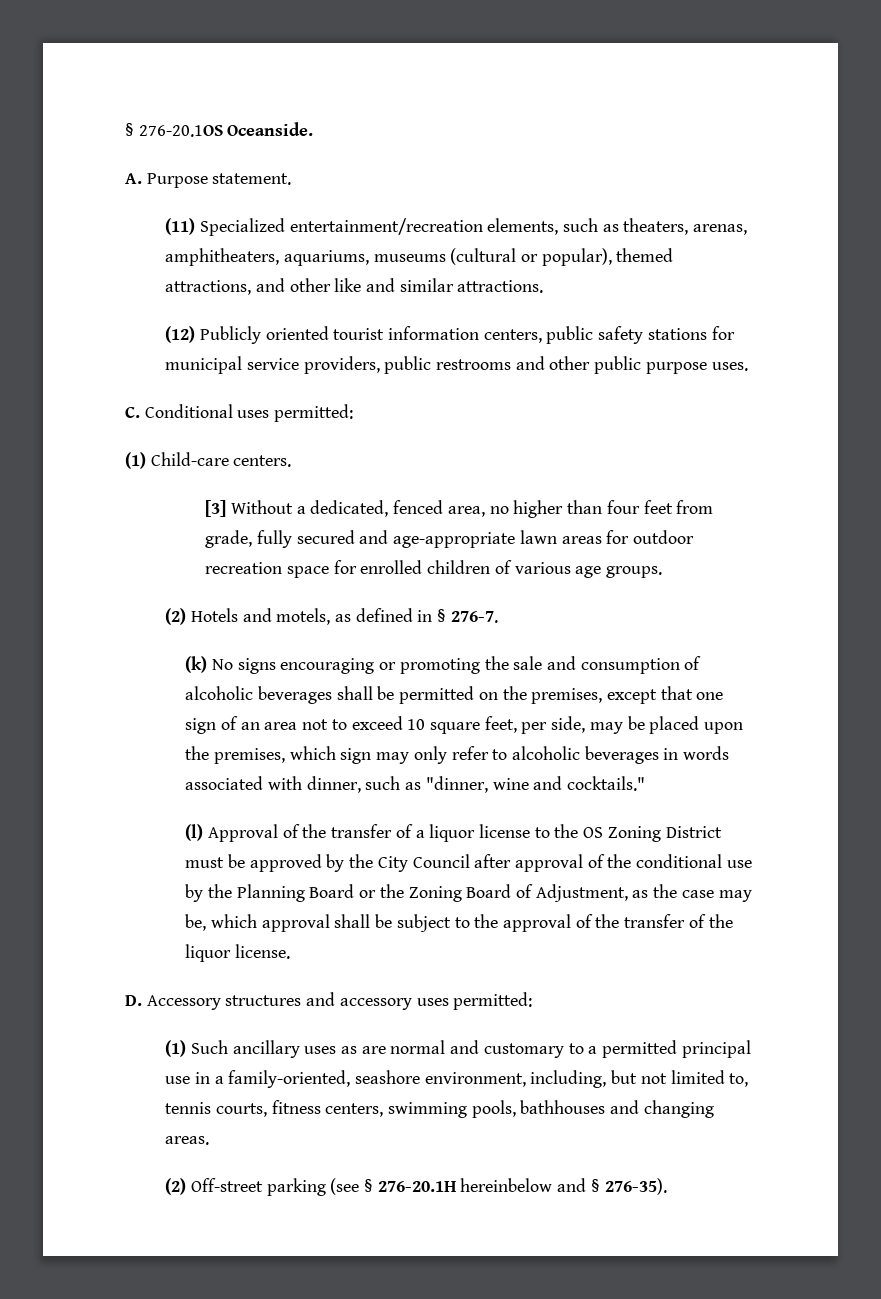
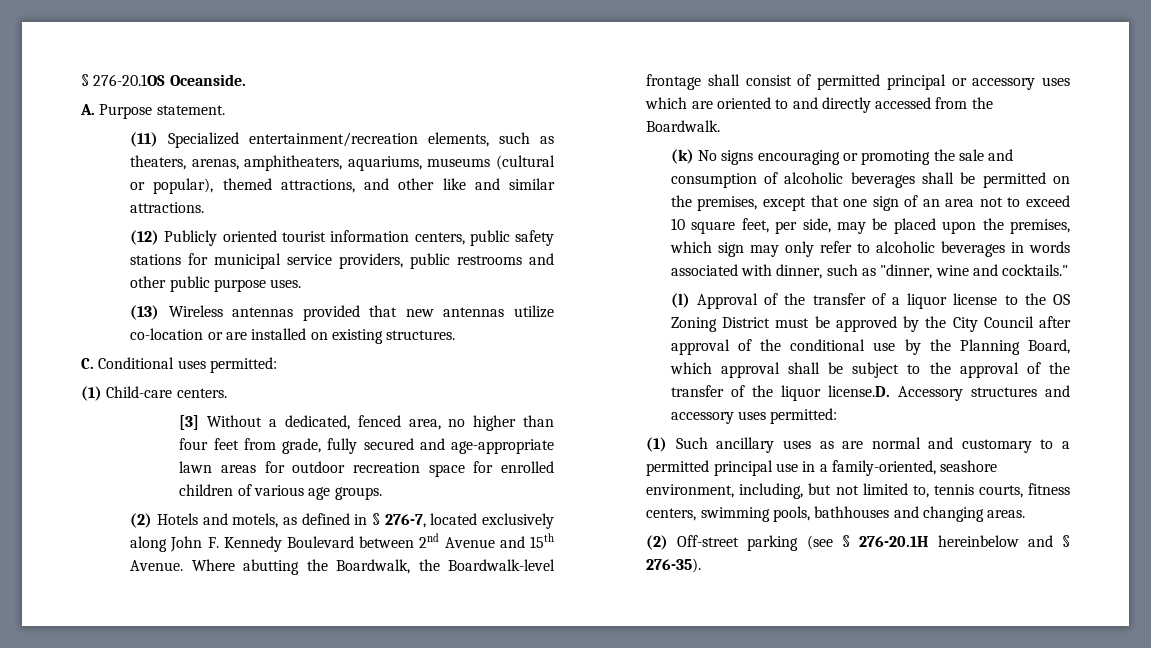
(748, 366) none -> [130,305,554,321] [130,328,456,344] // (13) Wireless antennas provided that new antennas utilize co-location or are installed on existing structures.
[450,611,498,623] 276-7. -> [384,513,554,529] [130,533,554,552] [130,559,555,575] [646,74,1070,90] [645,97,993,113] [646,120,721,132] 276-7, located exclusively along John F. Kennedy Boulevard between 2nd Avenue and 15th Avenue. Where abutting the Boardwalk, the Boardwalk-level frontage shall consist of permitted principal or accessory uses which are oriented to and directly accessed from the Boardwalk.
[309,884,752,902] [185,914,207,931] Board or the Zoning Board of Adjustment, as the case may be, -> [1028,339,1070,354] Board,
[234,944,290,959] [125,995,142,1006] license. // D. -> [827,385,890,397] license.D.

